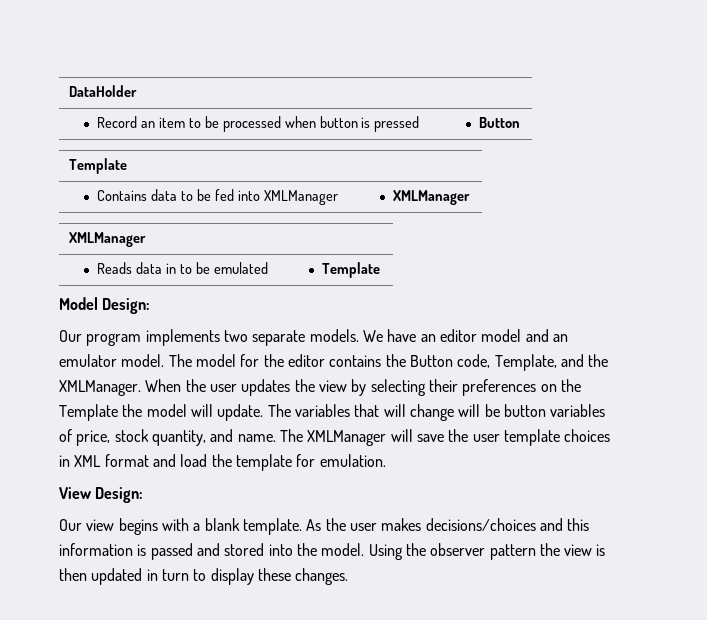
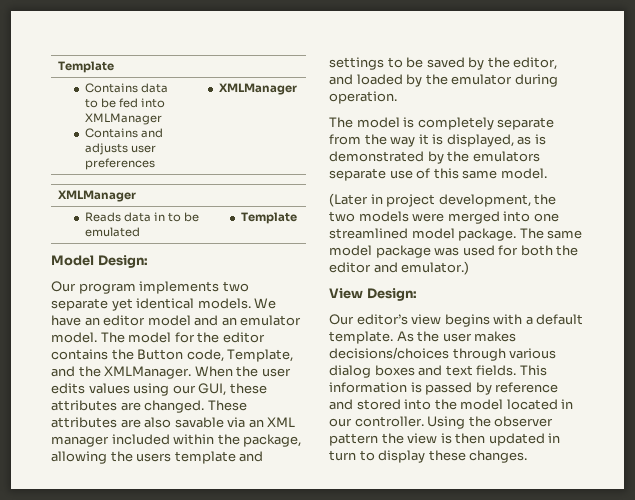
[69,85,138,97] [97,116,420,132] [479,117,521,128] DataHolder // Record an item to be processed when button is pressed | Button // -> (57, 67) none
(338, 197) none -> [84,128,163,138] [84,143,156,155] [84,158,155,170] // Contains and adjusts user preferences
(306, 338) none -> [111,298,195,311] yet identical
[241,379,581,396] [59,404,606,421] [59,429,611,446] [59,454,386,471] updates the view by selecting their preferences on the Template the model will update. The variables that will change will be button variables of price, stock quantity, and name. The XMLManager will save the user template choices in XML format and load the template for emulation. -> [51,383,267,396] [51,400,247,413] [51,417,296,428] [51,434,302,447] [51,451,264,464] [329,57,558,70] [329,74,558,87] [329,91,397,104] [329,117,555,130] [329,134,546,147] [329,151,540,164] [329,168,547,181] [329,193,557,207] [329,211,559,224] [329,228,583,241] [329,245,579,258] [329,261,470,275] edits values using our GUI, these attributes are changed. These attributes are also savable via an XML manager included within the package, allowing the users template and settings to be saved by the editor, and loaded by the emulator during operation. // The model is completely separate from the way it is displayed, as is demonstrated by the emulators separate use of this same model. // (Later in project development, the two models were merged into one streamlined model package. The same model package was used for both the editor and emulator.)
(82, 525) none -> [356,314,408,325] editor’s
[204,518,240,531] blank -> [536,314,584,325] default
[539,518,590,531] and this -> [452,348,557,361] [329,365,547,378] through various dialog boxes and text fields. This
(193, 551) none -> [475,382,559,395] by reference
[321,543,365,556] model. -> [460,399,574,410] [329,416,424,427] model located in our controller.

